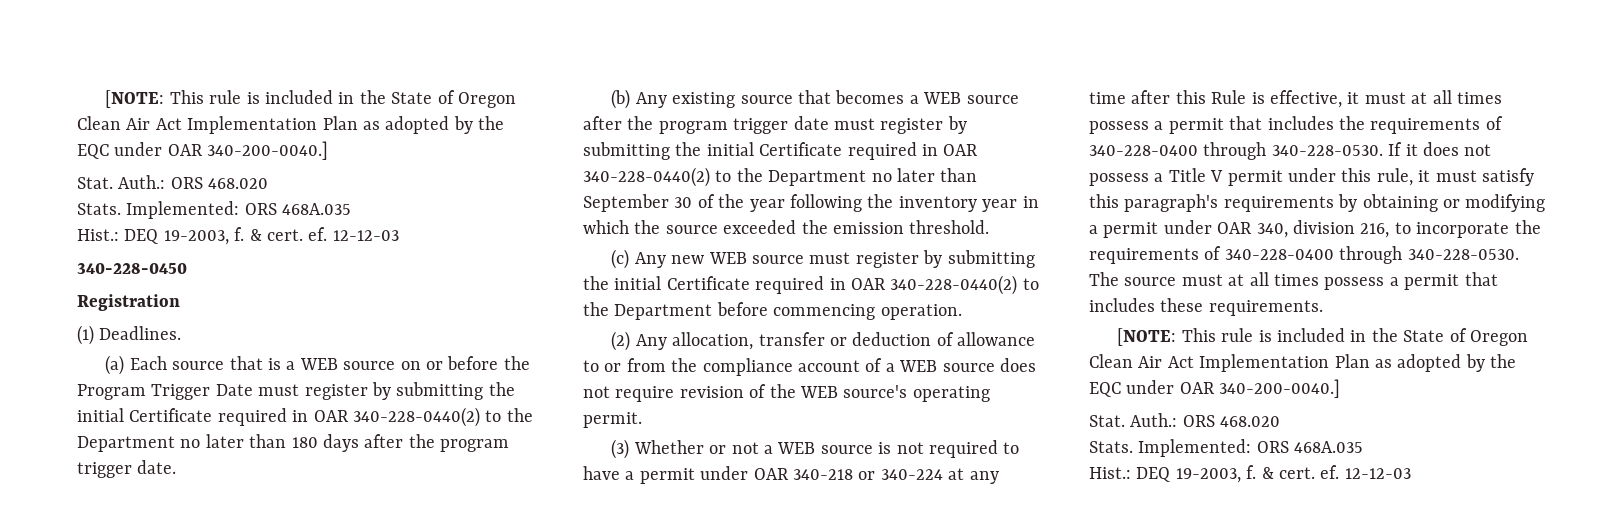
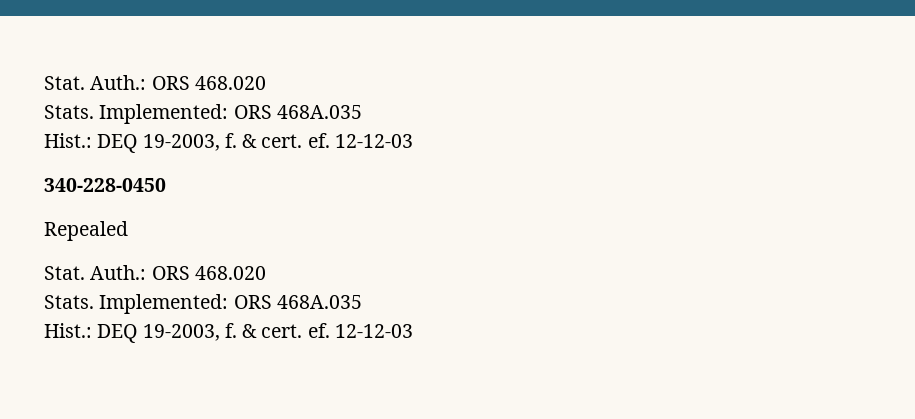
[105,90,516,108] [77,116,505,134] [77,141,329,160] [NOTE: This rule is included in the State of Oregon Clean Air Act Implementation Plan as adopted by the EQC under OAR 340-200-0040.] // -> (44, 83) none
[77,294,180,311] [77,325,182,345] [105,355,530,375] [77,382,515,400] [77,407,533,427] [77,434,510,452] [77,460,177,478] [611,89,1019,109] [583,116,967,134] [583,142,979,160] [583,167,978,187] [583,194,1039,212] [583,220,990,234] [611,249,1035,269] [583,275,1039,295] [583,302,962,320] [611,331,1036,351] [583,358,1036,376] [583,384,990,402] [583,412,642,428] [611,439,1020,459] [583,466,999,484] [1089,90,1502,108] [1089,116,1503,134] [1089,142,1492,160] [1089,168,1534,186] [1089,194,1546,212] [1089,220,1541,238] [1089,246,1519,264] [1089,272,1498,290] [1089,298,1323,316] [1117,328,1528,346] [1089,354,1517,372] [1089,379,1341,398] Registration // (1) Deadlines. // (a) Each source that is a WEB source on or before the Program Trigger Date must register by submitting the initial Certificate required in OAR 340-228-0440(2) to the Department no later than 180 days after the program trigger date. // (b) Any existing source that becomes a WEB source after the program trigger date must register by submitting the initial Certificate required in OAR 340-228-0440(2) to the Department no later than September 30 of the year following the inventory year in which the source exceeded the emission threshold. // (c) Any new WEB source must register by submitting the initial Certificate required in OAR 340-228-0440(2) to the Department before commencing operation. // (2) Any allocation, transfer or deduction of allowance to or from the compliance account of a WEB source does not require revision of the WEB source's operating permit. // (3) Whether or not a WEB source is not required to have a permit under OAR 340-218 or 340-224 at any time after this Rule is effective, it must at all times possess a permit that includes the requirements of 340-228-0400 through 340-228-0530. If it does not possess a Title V permit under this rule, it must satisfy this paragraph's requirements by obtaining or modifying a permit under OAR 340, division 216, to incorporate the requirements of 340-228-0400 through 340-228-0530. The source must at all times possess a permit that includes these requirements. // [NOTE: This rule is included in the State of Oregon Clean Air Act Implementation Plan as adopted by the EQC under OAR 340-200-0040.] -> [44,221,128,241] Repealed

